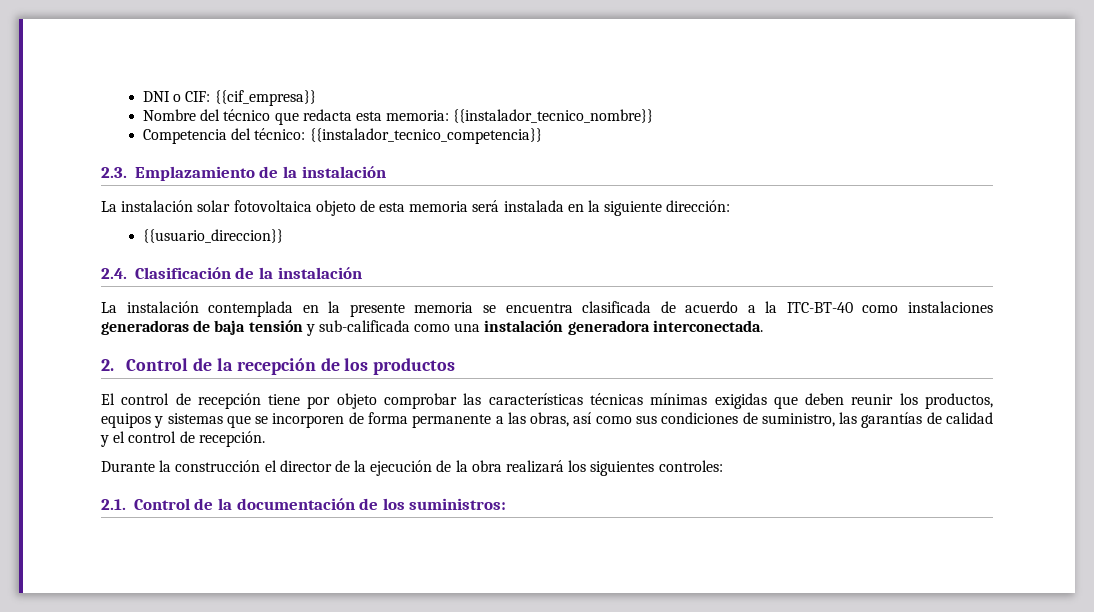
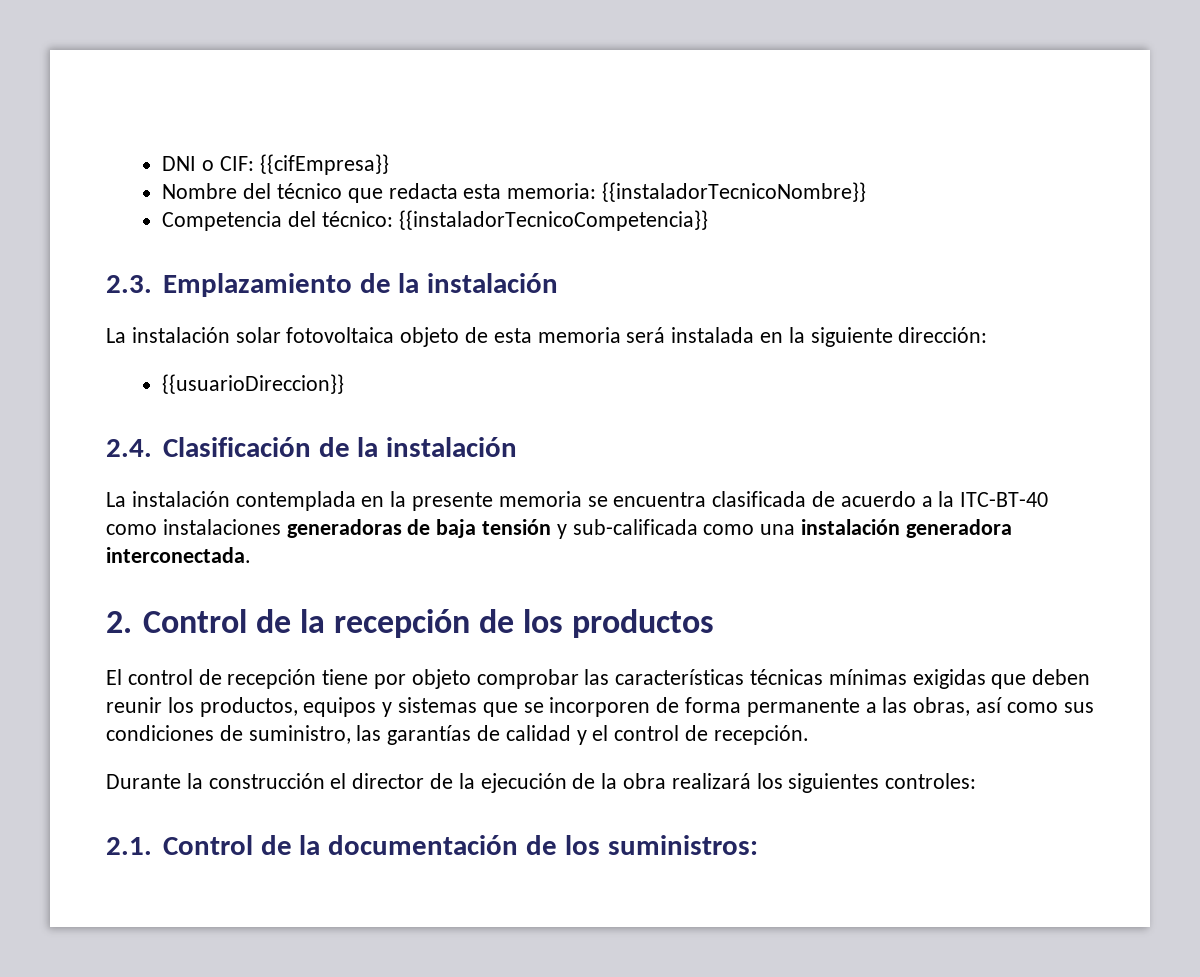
[214,90,316,106] {{cif_empresa}} -> [259,154,389,175] {{cifEmpresa}}
[453,109,654,123] {{instalador_tecnico_nombre}} -> [602,182,867,202] {{instaladorTecnicoNombre}}
[309,128,542,144] {{instalador_tecnico_competencia}} -> [398,210,708,231] {{instaladorTecnicoCompetencia}}
[143,229,284,243] {{usuario_direccion}} -> [162,374,345,394] {{usuarioDireccion}}

